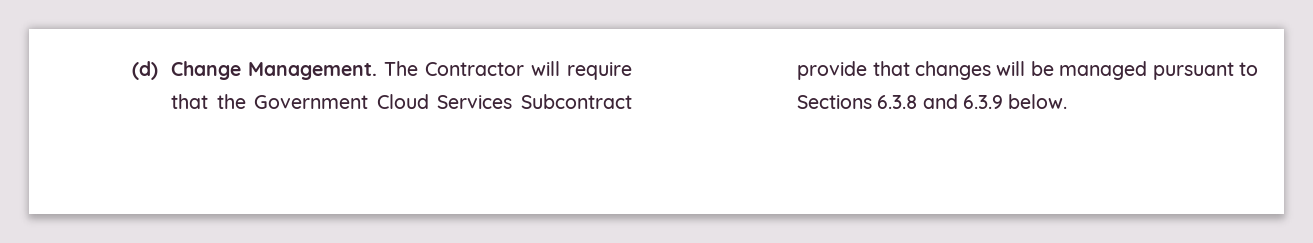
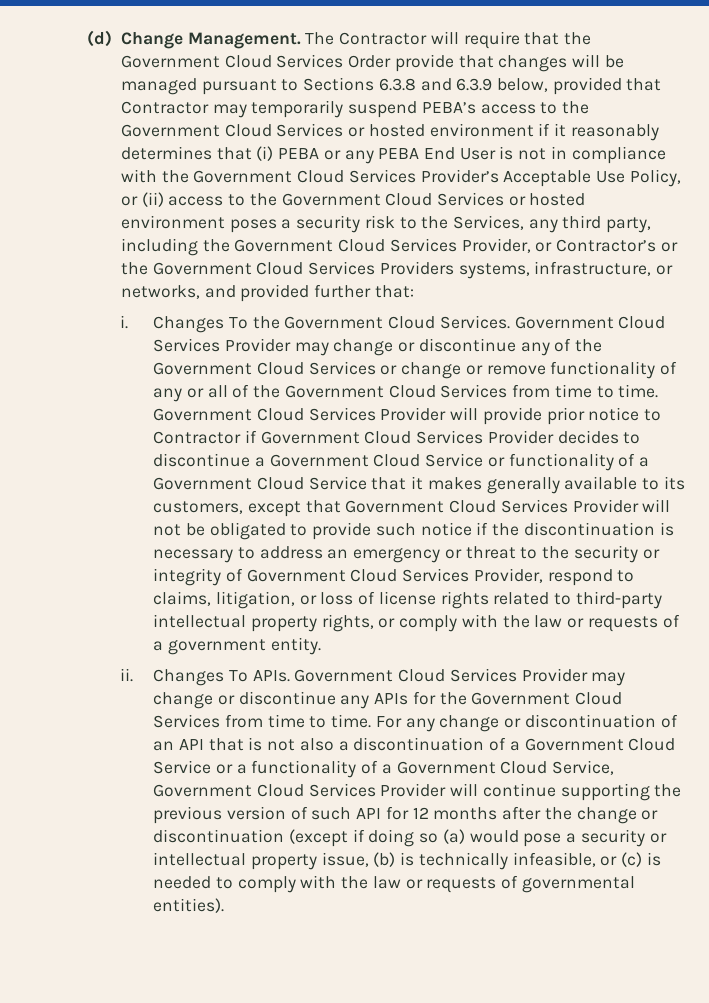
[521,94,632,109] Subcontract -> [348,55,392,68] Order
[1008,94,1068,109] below. -> [496,77,662,95] [120,100,589,118] [120,123,659,141] [120,146,666,164] [120,169,681,187] [120,192,586,207] [120,215,652,233] [120,238,678,256] [120,261,673,279] [120,284,414,302] [120,315,666,333] [153,338,603,356] [153,361,678,379] [153,384,659,402] [153,407,662,425] [153,430,641,444] [153,453,650,471] [153,476,685,494] [153,499,671,517] [153,522,674,540] [153,545,660,563] [153,568,635,586] [153,591,662,609] [153,614,680,632] [153,637,321,655] [120,668,626,686] [153,691,623,709] [153,714,678,732] [153,737,676,751] [153,760,615,778] [153,783,682,801] [153,806,659,824] [153,829,667,847] [153,852,661,870] [153,875,635,893] [153,898,225,913] below, provided that Contractor may temporarily suspend PEBA’s access to the Government Cloud Services or hosted environment if it reasonably determines that (i) PEBA or any PEBA End User is not in compliance with the Government Cloud Services Provider’s Acceptable Use Policy, or (ii) access to the Government Cloud Services or hosted environment poses a security risk to the Services, any third party, including the Government Cloud Services Provider, or Contractor’s or the Government Cloud Services Providers systems, infrastructure, or networks, and provided further that: // i. Changes To the Government Cloud Services. Government Cloud Services Provider may change or discontinue any of the Government Cloud Services or change or remove functionality of any or all of the Government Cloud Services from time to time. Government Cloud Services Provider will provide prior notice to Contractor if Government Cloud Services Provider decides to discontinue a Government Cloud Service or functionality of a Government Cloud Service that it makes generally available to its customers, except that Government Cloud Services Provider will not be obligated to provide such notice if the discontinuation is necessary to address an emergency or threat to the security or integrity of Government Cloud Services Provider, respond to claims, litigation, or loss of license rights related to third-party intellectual property rights, or comply with the law or requests of a government entity. // ii. Changes To APIs. Government Cloud Services Provider may change or discontinue any APIs for the Government Cloud Services from time to time. For any change or discontinuation of an API that is not also a discontinuation of a Government Cloud Service or a functionality of a Government Cloud Service, Government Cloud Services Provider will continue supporting the previous version of such API for 12 months after the change or discontinuation (except if doing so (a) would pose a security or intellectual property issue, (b) is technically infeasible, or (c) is needed to comply with the law or requests of governmental entities).

